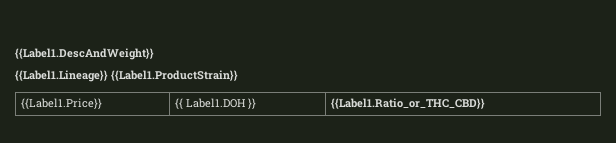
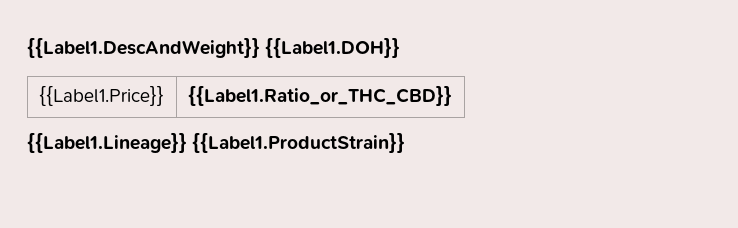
(154, 54) none -> [265,38,401,58] [38,86,164,106] [187,86,452,106] {{Label1.DOH}} // {{Label1.Price}} | {{Label1.Ratio_or_THC_CBD}}
[20,98,102,109] [174,98,256,109] [330,98,485,109] // {{Label1.Price}} | {{ Label1.DOH }} | {{Label1.Ratio_or_THC_CBD}} -> (406, 143) none

